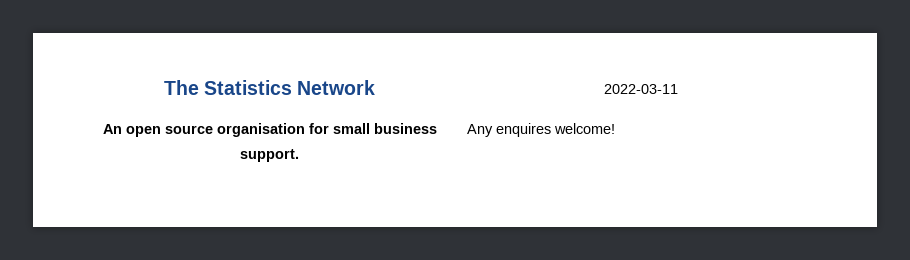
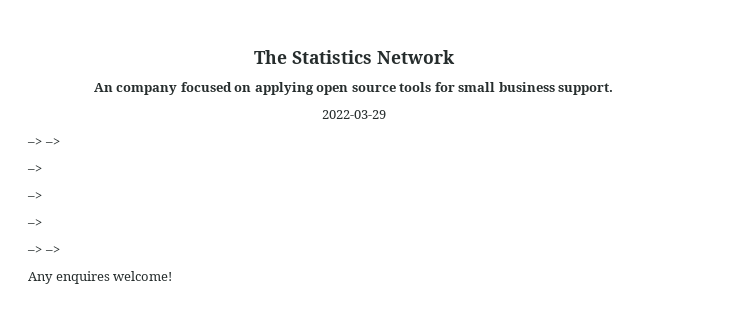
(122, 129) none -> [116,82,314,95] company focused on applying
[216,123,305,137] organisation -> [399,82,432,92] tools
[603,84,678,94] 2022-03-11 -> [321,110,386,119] [27,138,60,146] [27,165,42,173] [27,192,42,200] [27,219,42,227] [27,246,60,254] 2022-03-29 // –> –> // –> // –> // –> // –> –>

